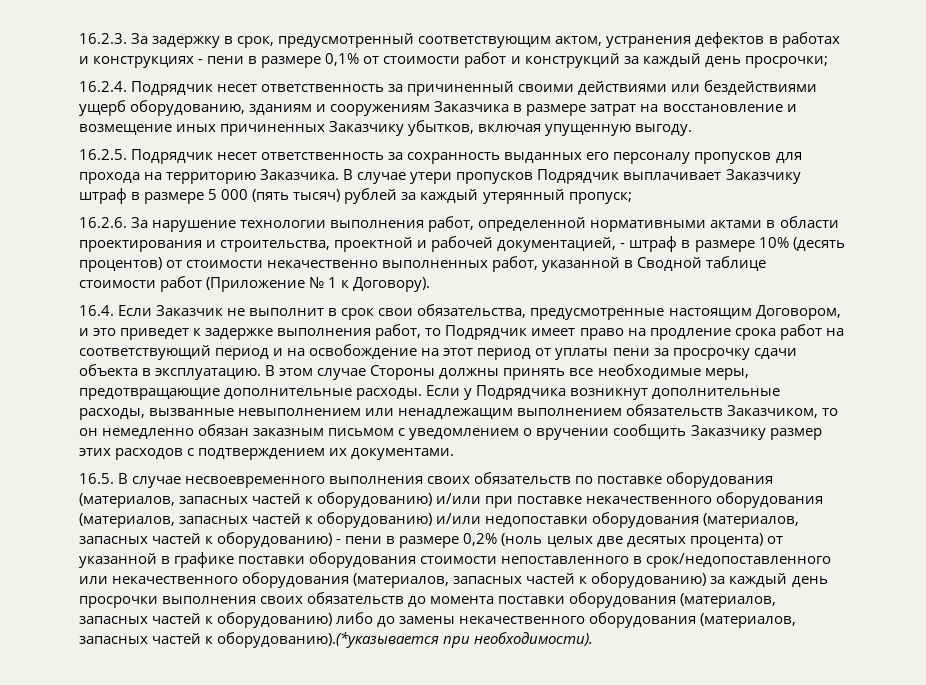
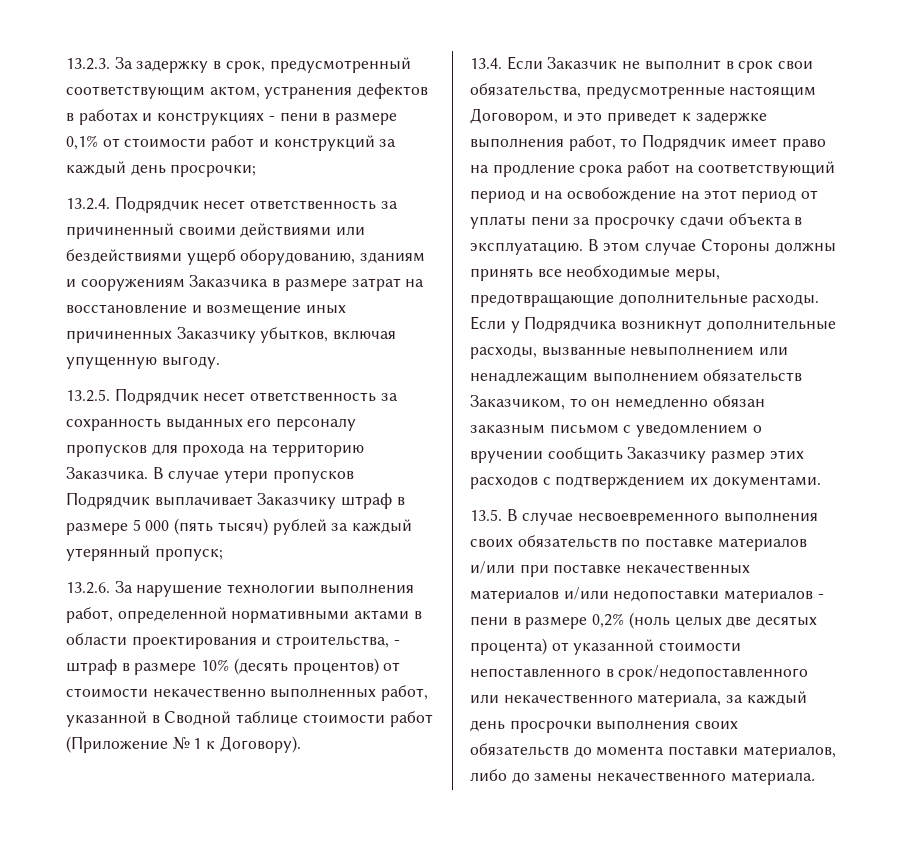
[79,33,127,44] 16.2.3. -> [66,58,110,70] 13.2.3.
[79,81,127,92] 16.2.4. -> [66,198,110,210] 13.2.4.
[79,149,127,160] 16.2.5. -> [66,389,110,402] 13.2.5.
[79,217,127,228] 16.2.6. -> [66,582,110,594] 13.2.6.
[334,236,617,252] проектной и рабочей документацией, -> (390, 642) none
[79,305,114,316] 16.4. -> [470,58,502,69] 13.4.
[79,473,114,484] 16.5. -> [470,509,502,521] 13.5.
[666,472,774,488] [79,492,824,508] [79,512,800,528] [79,532,333,548] оборудования (материалов, запасных частей к оборудованию) и/или при поставке некачественного оборудования (материалов, запасных частей к оборудованию) и/или недопоставки оборудования (материалов, запасных частей к оборудованию) -> [717,538,807,551] [470,561,751,577] [470,587,814,603] материалов и/или при поставке некачественных материалов и/или недопоставки материалов
[161,552,417,568] в графике поставки оборудования -> (655, 647) none
[242,572,707,588] оборудования (материалов, запасных частей к оборудованию) -> [637,694,722,707] материала,
[569,592,777,608] [79,612,797,628] [79,632,594,648] оборудования (материалов, запасных частей к оборудованию) либо до замены некачественного оборудования (материалов, запасных частей к оборудованию).(*указывается при необходимости). -> [742,746,836,759] [470,769,815,785] материалов, либо до замены некачественного материала.

